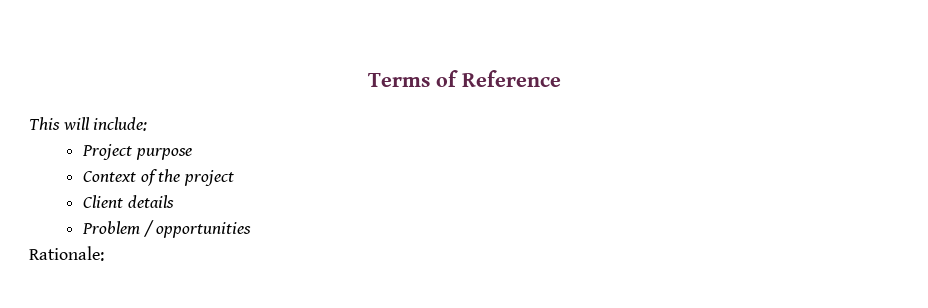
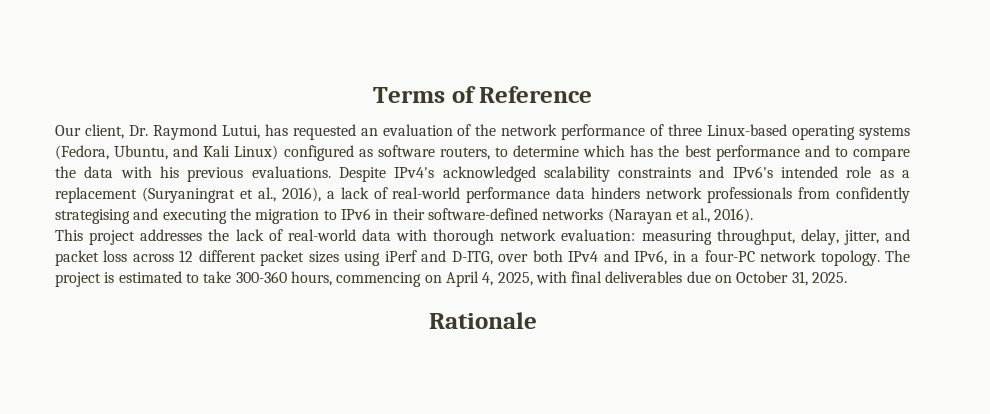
[29,117,148,131] [81,144,192,160] [82,169,235,186] [82,195,174,208] [81,220,252,238] [29,246,104,261] This will include: // Project purpose // Context of the project // Client details // Problem / opportunities // Rationale: -> [55,124,911,140] [55,145,910,161] [55,166,910,182] [55,187,911,203] [55,208,754,224] [55,229,910,245] [55,250,911,266] [55,271,848,287] [428,312,537,329] Our client, Dr. Raymond Lutui, has requested an evaluation of the network performance of three Linux-based operating systems (Fedora, Ubuntu, and Kali Linux) configured as software routers, to determine which has the best performance and to compare the data with his previous evaluations. Despite IPv4's acknowledged scalability constraints and IPv6's intended role as a replacement (Suryaningrat et al., 2016), a lack of real-world performance data hinders network professionals from confidently strategising and executing the migration to IPv6 in their software-defined networks (Narayan et al., 2016). // This project addresses the lack of real-world data with thorough network evaluation: measuring throughput, delay, jitter, and packet loss across 12 different packet sizes using iPerf and D-ITG, over both IPv4 and IPv6, in a four-PC network topology. The project is estimated to take 300-360 hours, commencing on April 4, 2025, with final deliverables due on October 31, 2025. // Rationale

